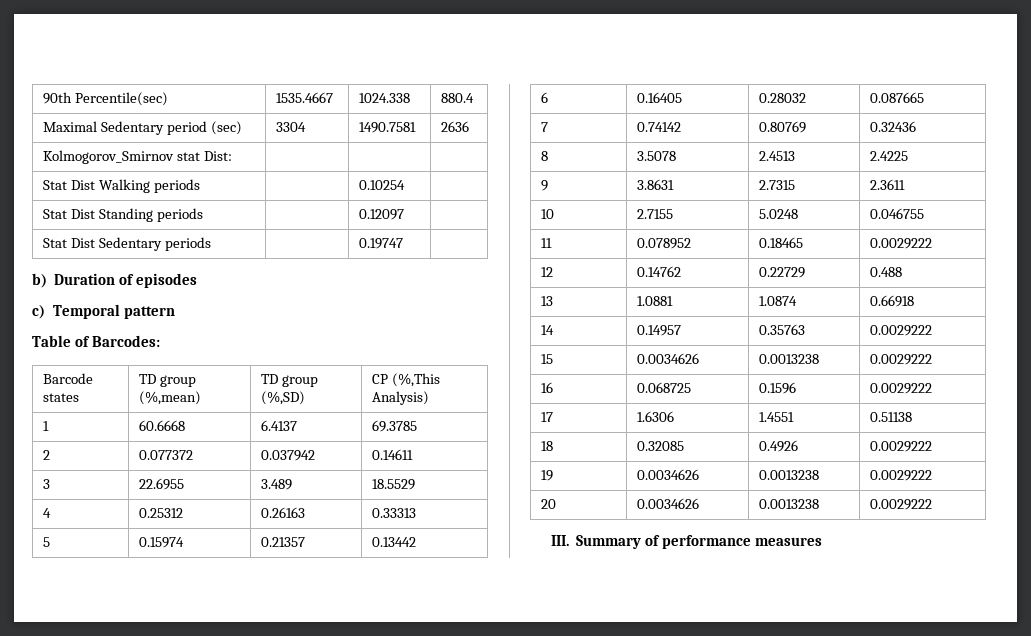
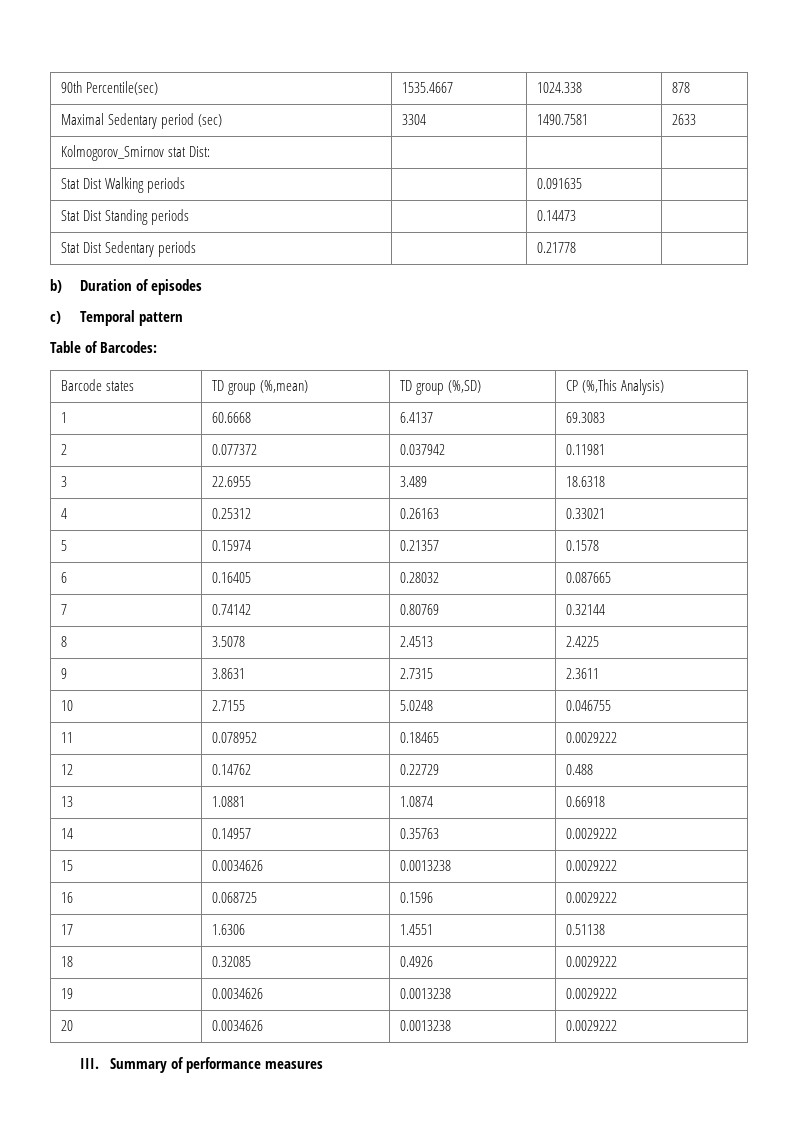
[440,93,474,103] 880.4 -> [672,82,691,93] 878
[440,121,469,132] 2636 -> [672,114,697,125] 2633
[358,180,405,190] 0.10254 -> [537,178,583,189] 0.091635
[358,209,404,220] 0.12097 -> [537,210,577,221] 0.14473
[358,238,403,249] 0.19747 -> [537,242,577,253] 0.21778
[371,420,417,432] 69.3785 -> [566,412,606,423] 69.3083
[371,449,413,460] 0.14611 -> [566,444,606,455] 0.11981
[371,479,415,490] 18.5529 -> [566,476,606,487] 18.6318
[371,508,416,518] 0.33313 -> [566,508,606,519] 0.33021
[371,537,416,547] 0.13442 -> [566,540,600,551] 0.1578
[869,121,916,132] 0.32436 -> [566,604,606,615] 0.32144

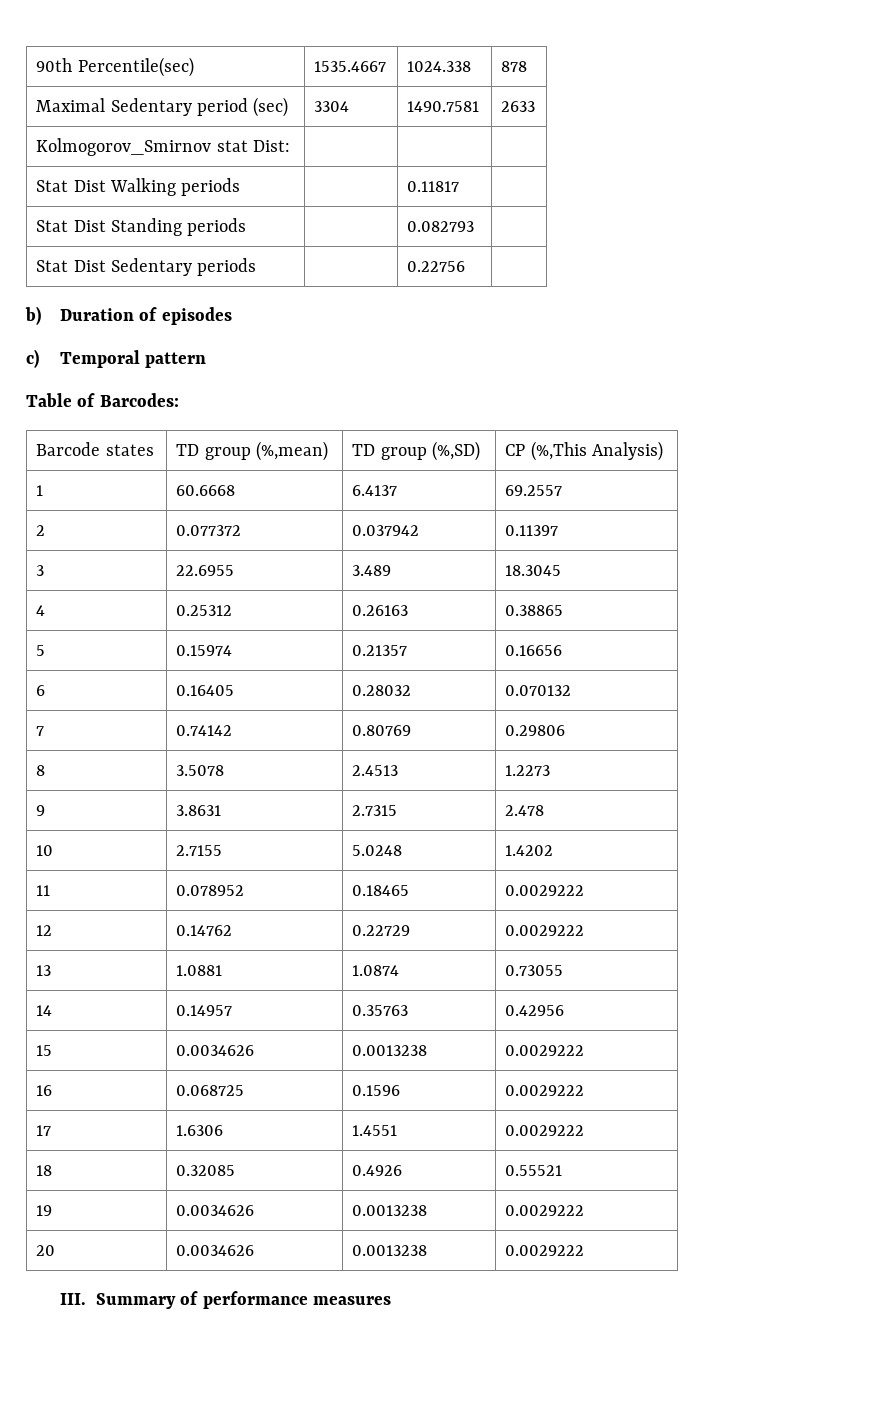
[537,178,583,189] 0.091635 -> [407,181,460,192] 0.11817
[537,210,577,221] 0.14473 -> [407,221,475,232] 0.082793
[537,242,577,253] 0.21778 -> [407,261,466,272] 0.22756
[566,412,606,423] 69.3083 -> [505,485,563,496] 69.2557
[566,444,606,455] 0.11981 -> [505,525,559,536] 0.11397
[566,476,606,487] 18.6318 -> [505,565,562,576] 18.3045
[566,508,606,519] 0.33021 -> [505,605,564,616] 0.38865
[566,540,600,551] 0.1578 -> [505,645,563,656] 0.16656
[566,572,612,583] 0.087665 -> [505,685,572,696] 0.070132
[566,604,606,615] 0.32144 -> [505,725,566,736] 0.29806
[566,636,600,647] 2.4225 -> [505,765,551,776] 1.2273
[566,668,600,679] 2.3611 -> [505,805,545,816] 2.478
[566,700,612,711] 0.046755 -> [505,845,554,856] 1.4202
[566,764,594,775] 0.488 -> [505,925,585,936] 0.0029222
[566,796,606,807] 0.66918 -> [505,965,564,976] 0.73055
[566,828,618,839] 0.0029222 -> [505,1005,565,1016] 0.42956
[566,924,606,935] 0.51138 -> [505,1125,585,1136] 0.0029222
[566,956,618,967] 0.0029222 -> [505,1165,563,1176] 0.55521

